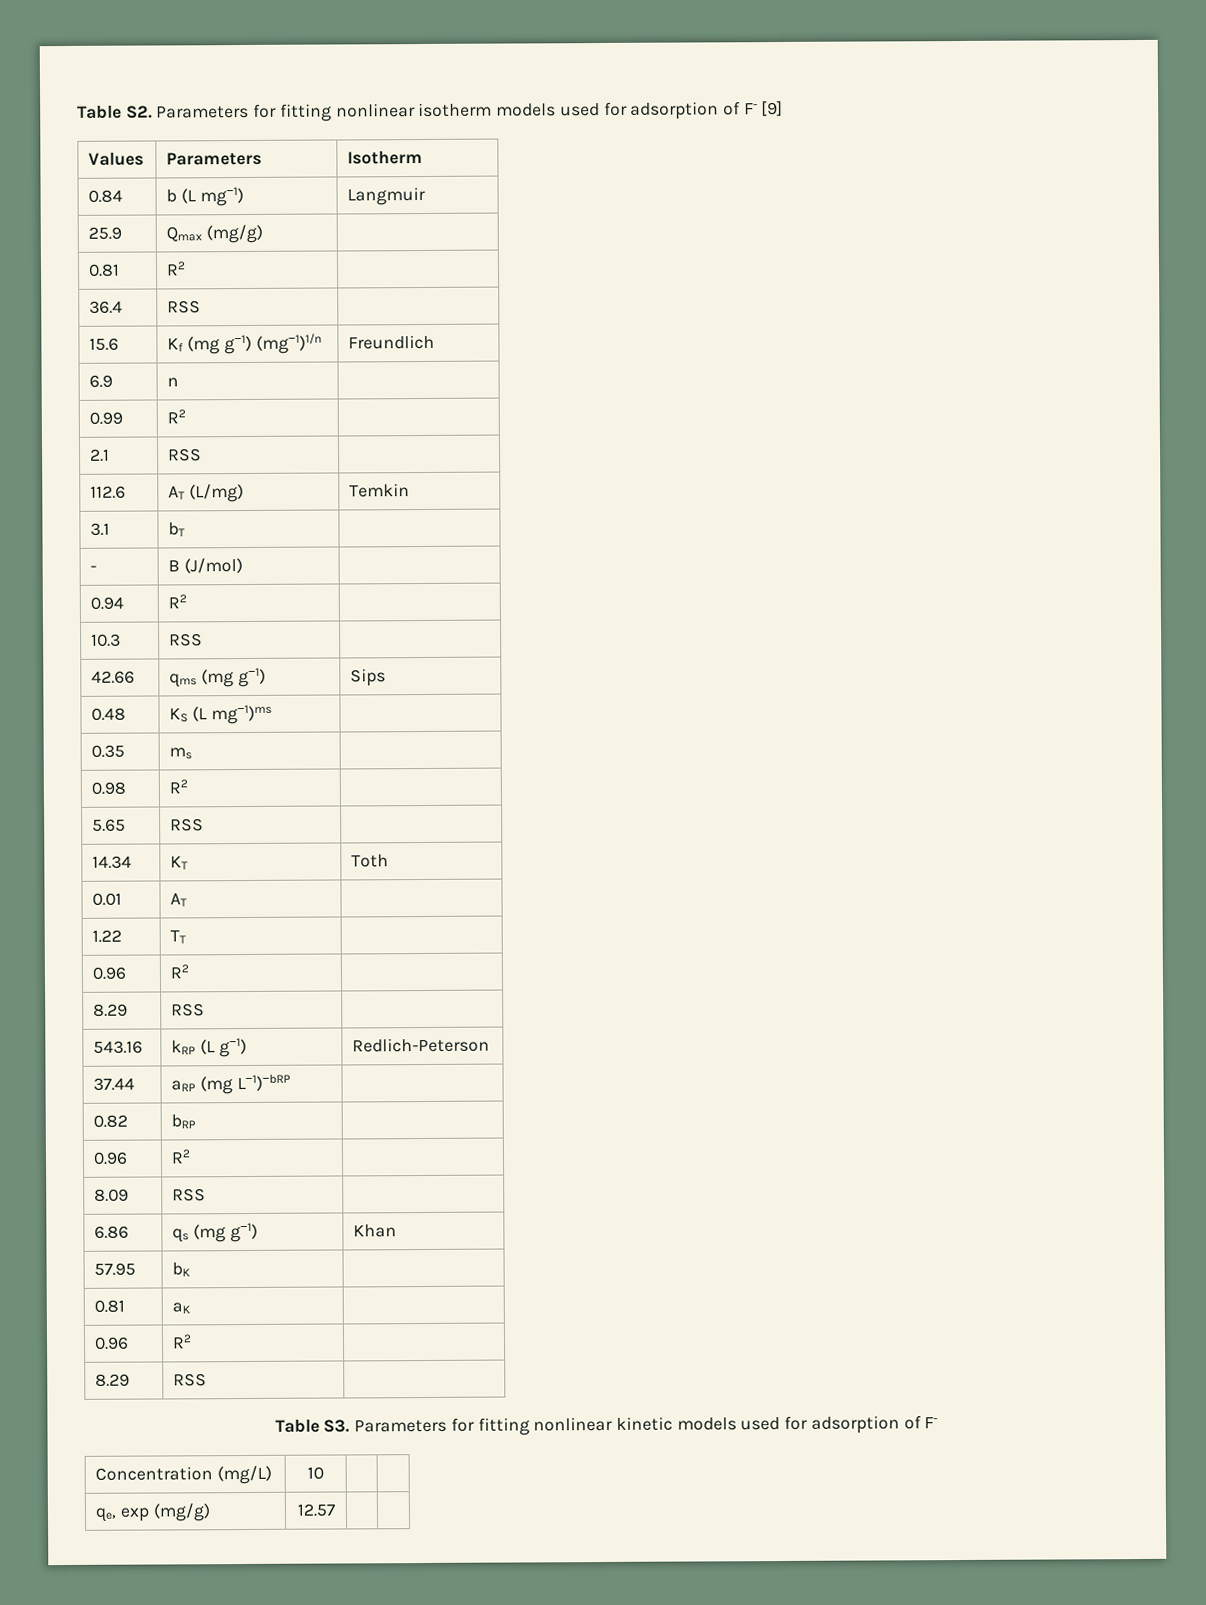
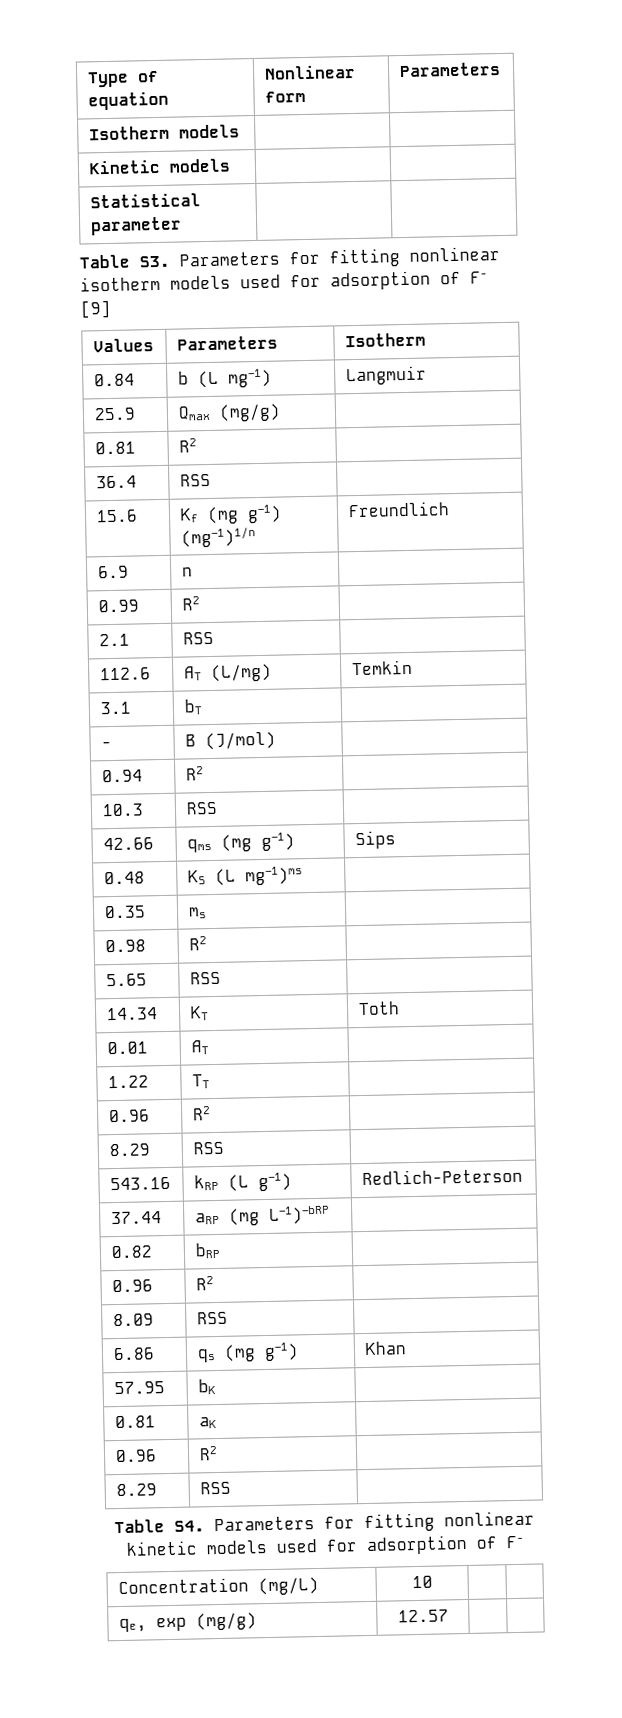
[77,105,153,119] Table S2. -> [87,70,159,88] [87,91,169,111] [263,64,356,80] [264,90,306,103] [398,62,501,78] [88,124,240,141] [88,158,231,175] [89,193,201,209] [89,216,182,236] [79,254,170,269] Type of equation | Nonlinear form | Parameters // Isotherm models | | // Kinetic models | | // Statistical parameter | | // Table S3.
[323,1419,351,1433] S3. -> [174,1520,205,1532] S4.

